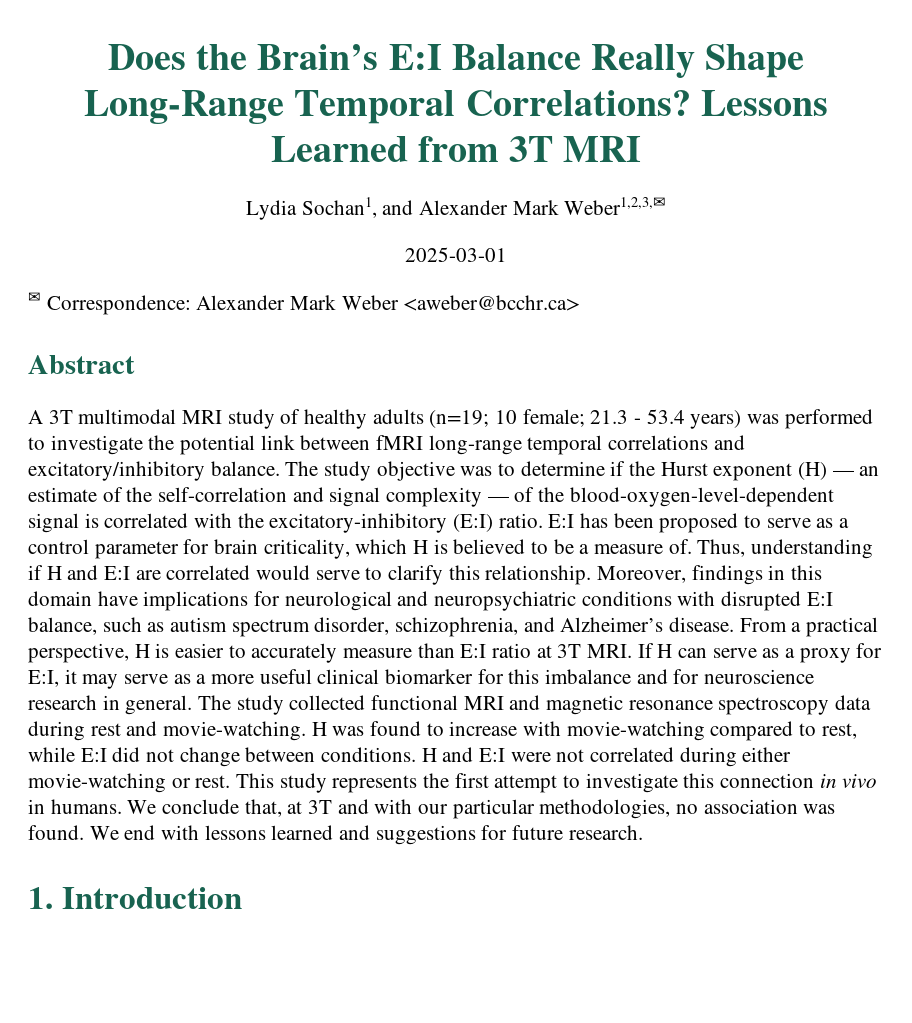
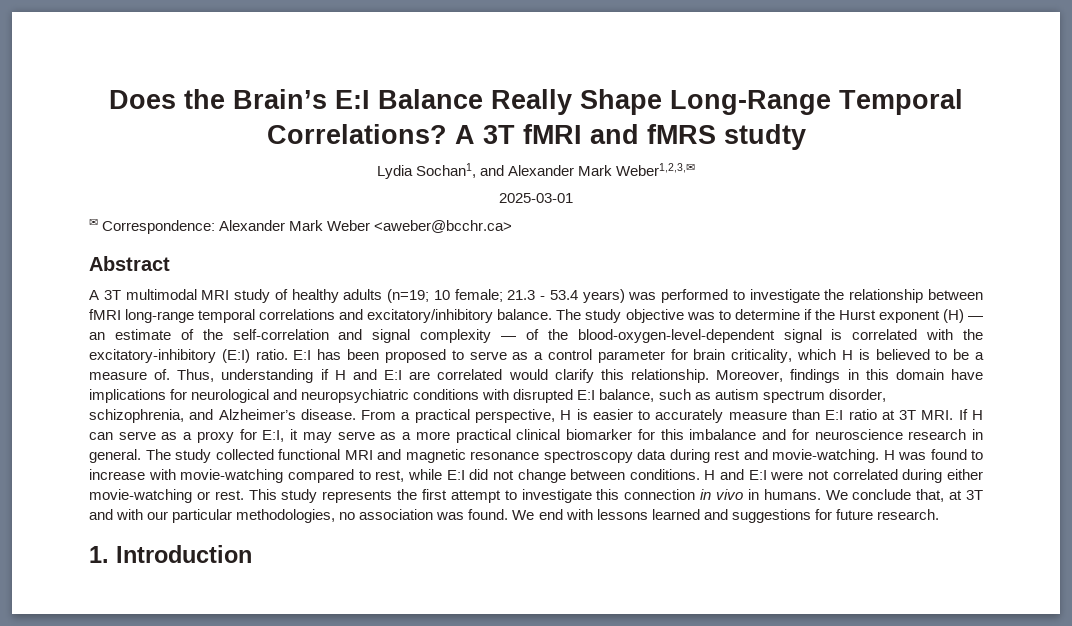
[700,90,828,116] [270,136,642,162] Lessons Learned from 3T MRI -> [454,124,806,150] A 3T fMRI and fMRS studty
[180,435,295,455] potential link -> [849,289,924,303] relationship
[315,567,383,580] serve to -> (548, 374) none
[259,669,312,684] useful -> [455,429,511,443] practical

